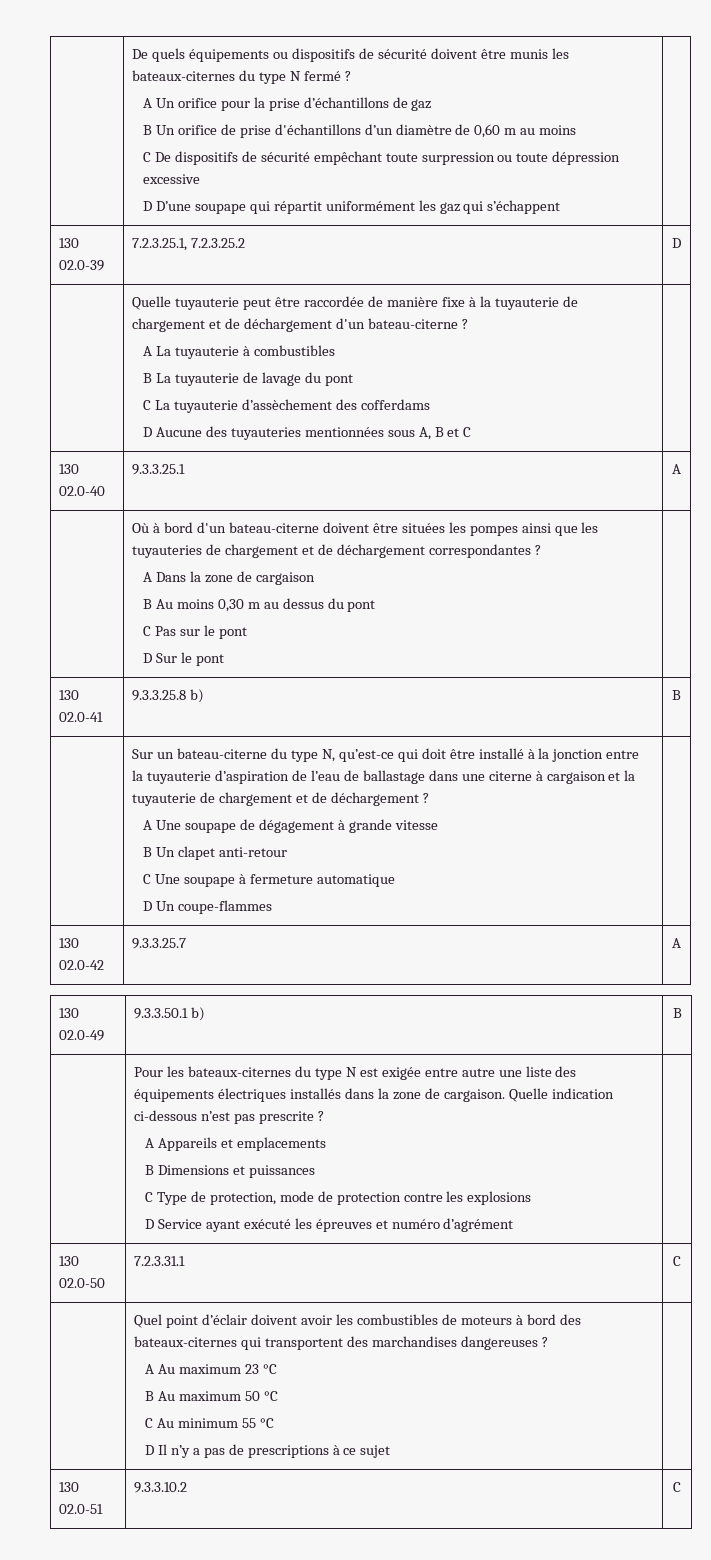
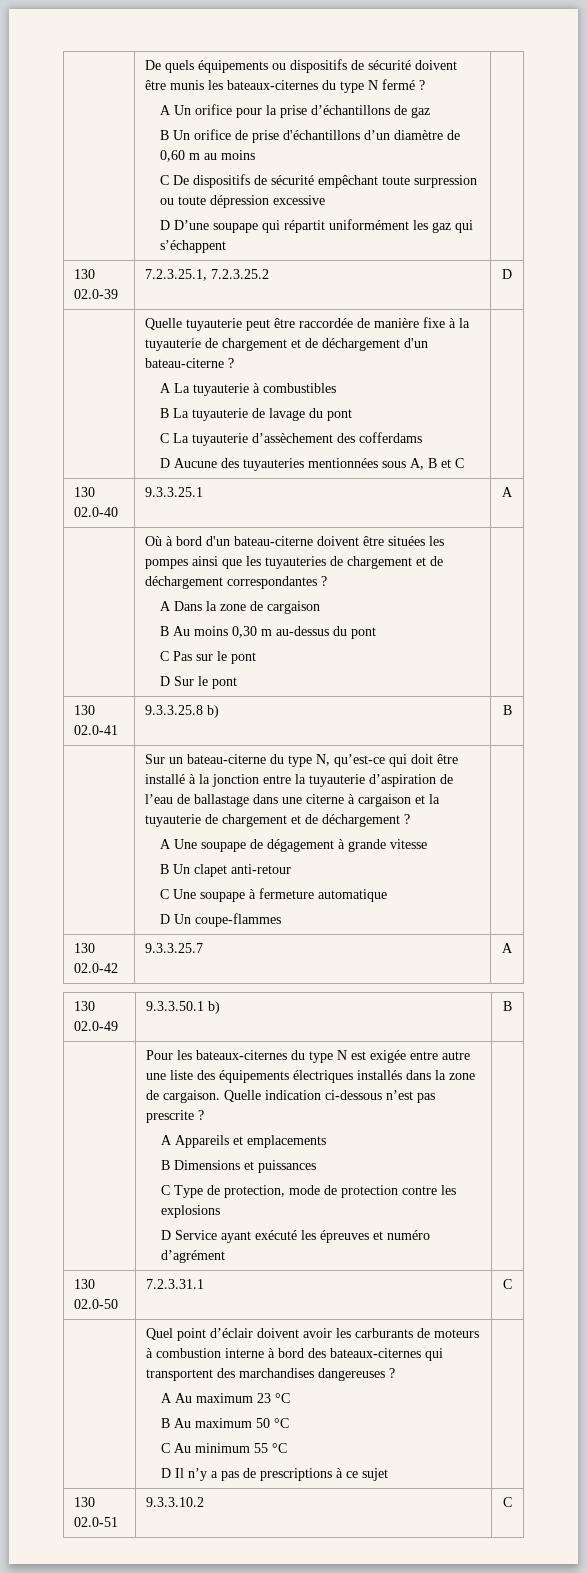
[263,598,324,609] au dessus -> [275,626,329,636] au-dessus
[356,1314,438,1325] combustibles -> [354,1328,413,1338] carburants
(523, 1320) none -> [155,1348,275,1358] combustion interne à

